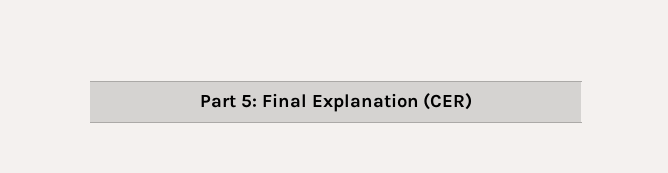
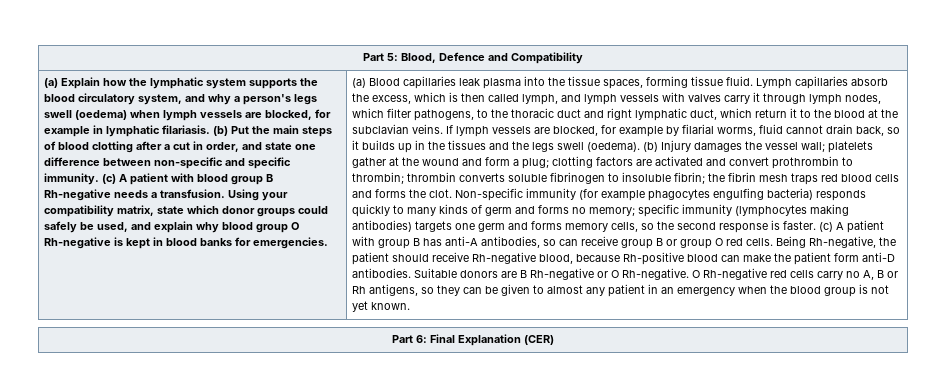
(257, 101) none -> [401,52,583,64] [43,77,318,89] [43,93,317,105] [43,109,331,121] [43,125,332,137] [43,141,316,153] [43,157,291,169] [43,173,273,185] [43,189,288,201] [43,205,328,217] [43,221,299,233] [43,237,328,249] [351,76,888,89] [351,92,881,105] [351,108,898,121] [351,124,900,137] [351,140,873,153] [351,156,853,169] [351,172,899,185] [351,188,866,201] [351,204,849,217] [351,220,884,233] [351,236,896,249] [351,252,895,265] [351,268,898,280] [351,284,889,297] [351,301,410,312] [392,335,427,343] Blood, Defence and Compatibility // (a) Explain how the lymphatic system supports the blood circulatory system, and why a person's legs swell (oedema) when lymph vessels are blocked, for example in lymphatic filariasis. (b) Put the main steps of blood clotting after a cut in order, and state one difference between non-specific and specific immunity. (c) A patient with blood group B Rh-negative needs a transfusion. Using your compatibility matrix, state which donor groups could safely be used, and explain why blood group O Rh-negative is kept in blood banks for emergencies. | (a) Blood capillaries leak plasma into the tissue spaces, forming tissue fluid. Lymph capillaries absorb the excess, which is then called lymph, and lymph vessels with valves carry it through lymph nodes, which filter pathogens, to the thoracic duct and right lymphatic duct, which return it to the blood at the subclavian veins. If lymph vessels are blocked, for example by filarial worms, fluid cannot drain back, so it builds up in the tissues and the legs swell (oedema). (b) Injury damages the vessel wall; platelets gather at the wound and form a plug; clotting factors are activated and convert prothrombin to thrombin; thrombin converts soluble fibrinogen to insoluble fibrin; the fibrin mesh traps red blood cells and forms the clot. Non-specific immunity (for example phagocytes engulfing bacteria) responds quickly to many kinds of germ and forms no memory; specific immunity (lymphocytes making antibodies) targets one germ and forms memory cells, so the second response is faster. (c) A patient with group B has anti-A antibodies, so can receive group B or group O red cells. Being Rh-negative, the patient should receive Rh-negative blood, because Rh-positive blood can make the patient form anti-D antibodies. Suitable donors are B Rh-negative or O Rh-negative. O Rh-negative red cells carry no A, B or Rh antigens, so they can be given to almost any patient in an emergency when the blood group is not yet known. // Part 6:

